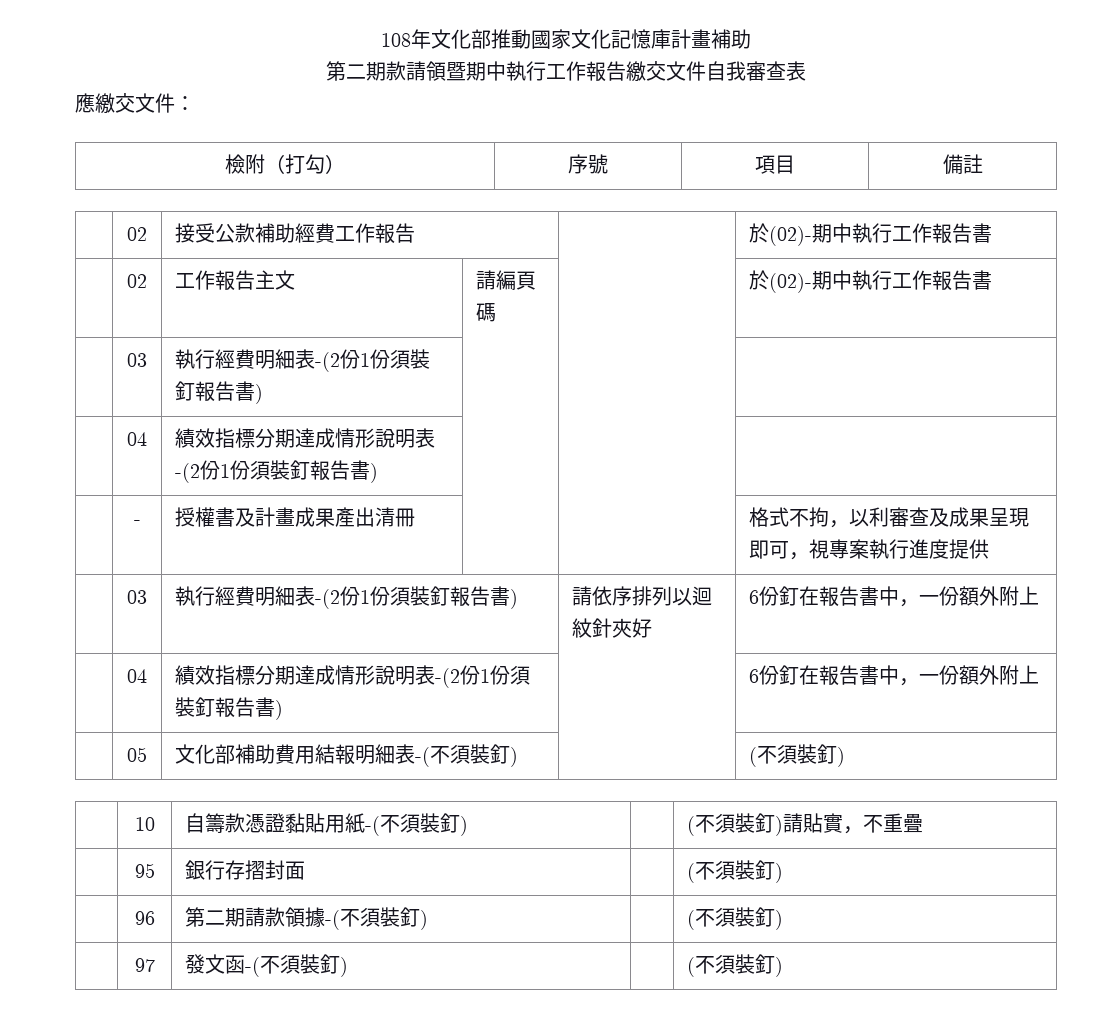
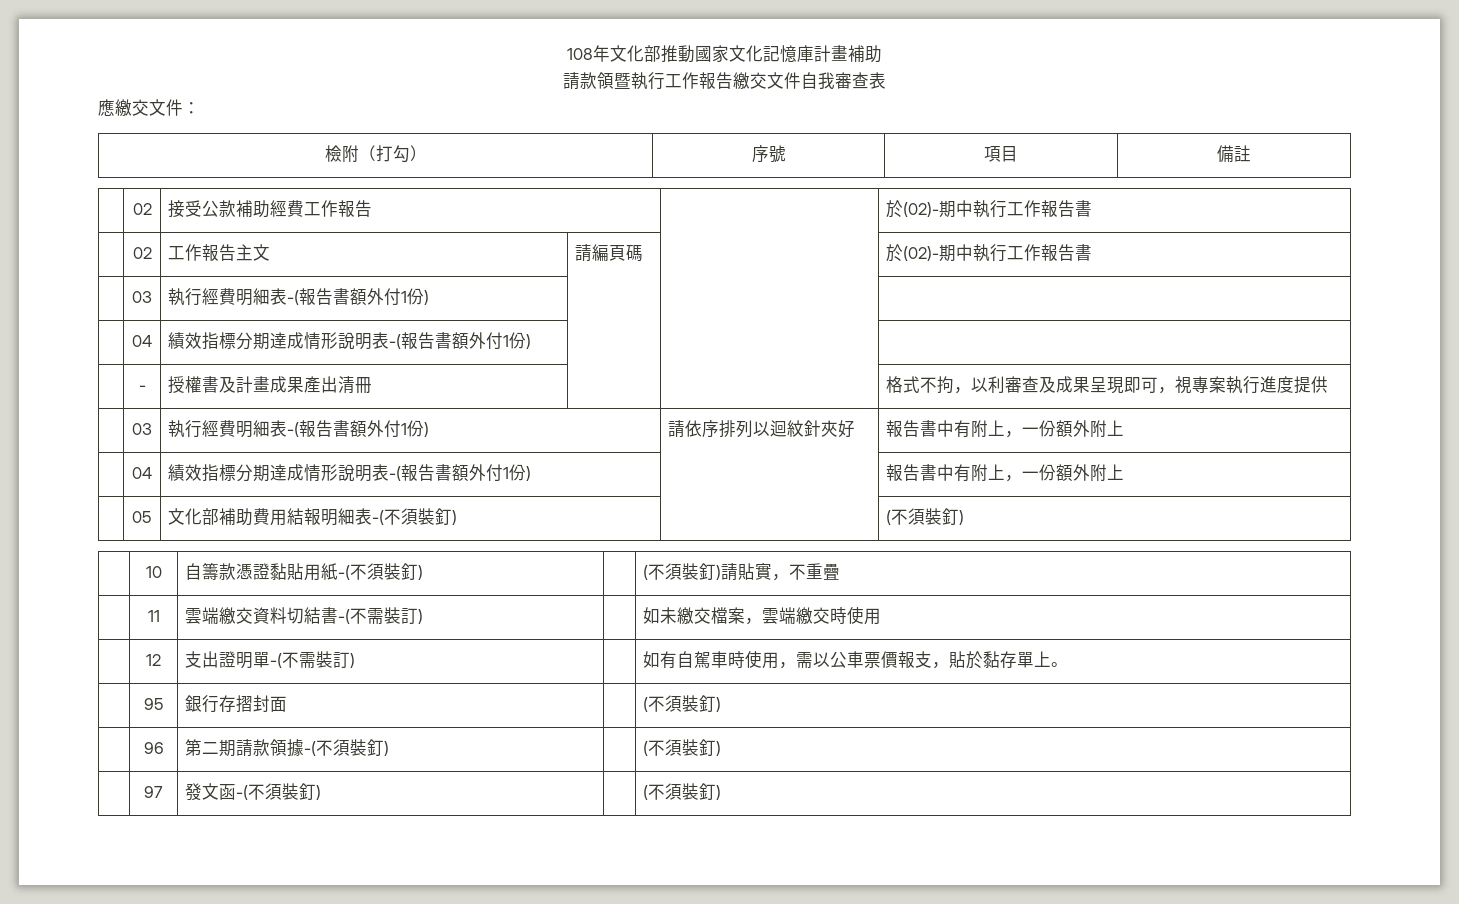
[326,61,506,81] 第二期款請領暨期中 -> [563,72,631,90] 請款領暨
[314,349,430,372] [174,381,255,402] -(2份1份須裝釘報告書 -> [287,288,425,306] -(報告書額外付1份
[174,460,370,483] -(2份1份須裝釘報告書 -> [389,332,527,350] -(報告書額外付1份
[314,586,510,609] -(2份1份須裝釘報告書 -> [287,420,425,438] -(報告書額外付1份
[748,586,899,607] 6份釘在報告書中 -> [886,420,1006,438] 報告書中有附上
[434,665,530,688] [174,697,283,720] [748,665,899,686] -(2份1份須裝釘報告書) | | 6份釘在報告書中 -> [389,464,532,482] [886,464,1006,482] -(報告書額外付1份) | | 報告書中有附上
(923, 823) none -> [147,610,160,622] [185,607,424,624] [643,607,882,625] [146,654,161,666] [185,651,356,669] [643,651,1069,669] // | 11 | 雲端繳交資料切結書-(不需裝訂) | | 如未繳交檔案，雲端繳交時使用 // | 12 | 支出證明單-(不需裝訂) | | 如有自駕車時使用，需以公車票價報支，貼於黏存單上。

